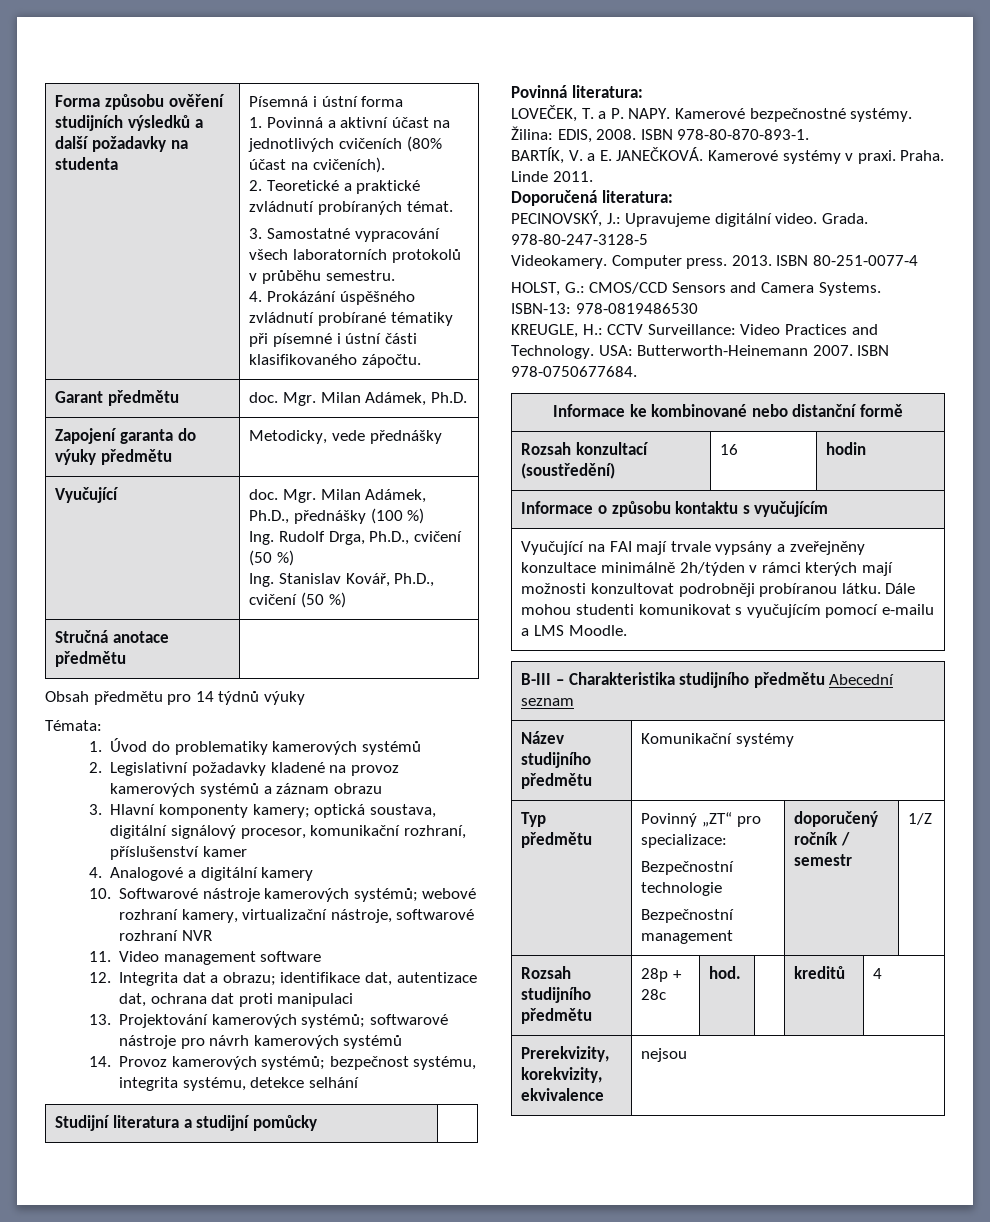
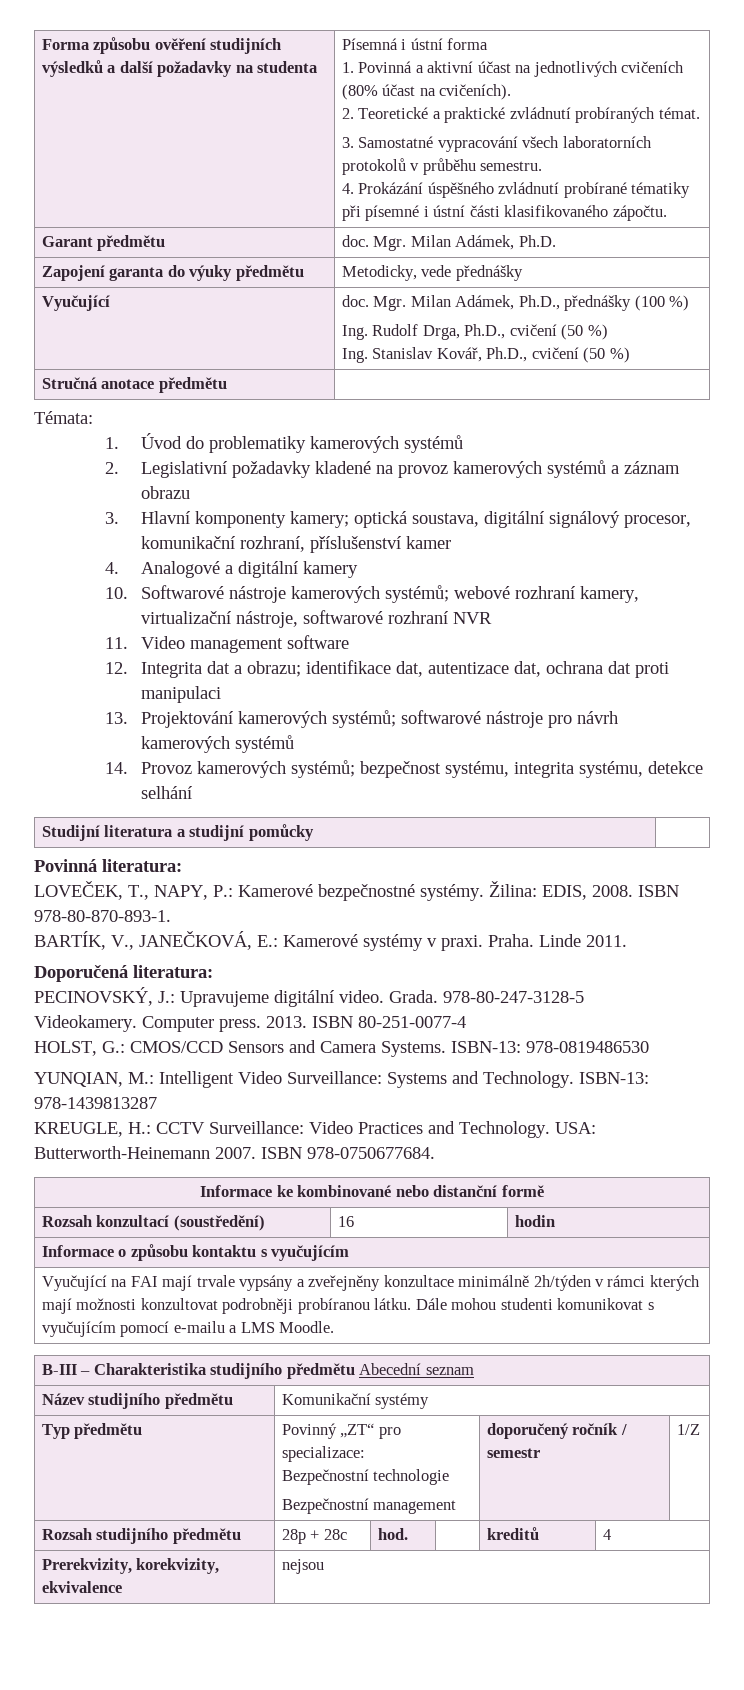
[45,691,305,705] // Obsah předmětu pro 14 týdnů výuky -> (227, 385) none
[581,108,671,119] T. a P. NAPY. -> [128,885,233,900] T., NAPY, P.:
[568,147,704,161] V. a E. JANEČKOVÁ. -> [111,931,278,950] V., JANEČKOVÁ, E.:
(698, 308) none -> [34,1071,649,1088] [34,1097,157,1109] // YUNQIAN, M.: Intelligent Video Surveillance: Systems and Technology. ISBN-13: 978-1439813287

